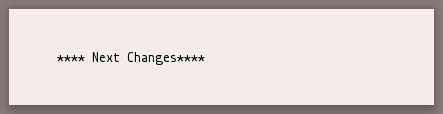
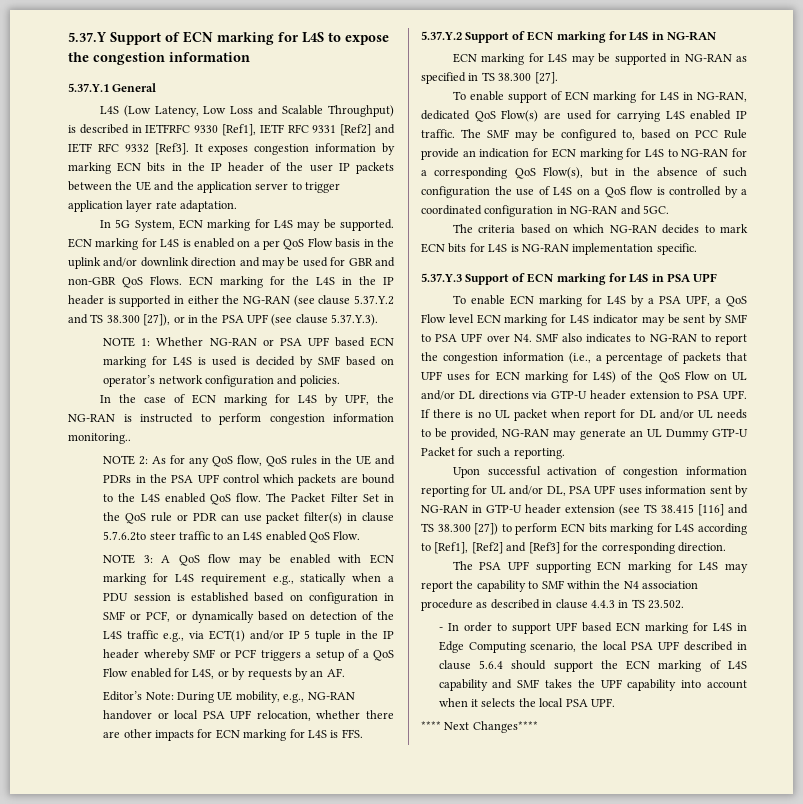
(57, 58) none -> [68,31,389,45] [68,52,250,65] [68,83,157,92] [99,105,395,117] [68,124,396,136] [68,143,395,155] [68,162,395,174] [68,181,340,193] [68,200,238,212] [99,219,394,231] [68,238,394,250] [68,257,395,269] [68,276,394,288] [68,295,394,307] [68,314,379,326] [103,337,395,347] [103,356,394,368] [103,375,340,387] [99,394,394,406] [68,413,394,425] [68,433,131,444] [103,455,395,467] [103,474,396,486] [103,493,394,505] [103,512,394,524] [103,531,361,543] [103,554,395,566] [103,573,394,585] [103,592,395,604] [103,611,394,623] [103,630,395,642] [103,649,394,661] [103,668,345,680] [103,691,355,703] [103,710,394,721] [103,729,363,741] [421,31,716,43] [452,53,747,65] [421,72,558,84] [452,91,748,103] [421,110,747,122] [421,129,747,141] [421,148,747,160] [421,167,747,179] [421,186,747,198] [421,205,669,217] [452,224,748,234] [421,243,697,255] [421,273,718,285] [452,295,747,307] [421,314,747,326] [421,333,747,345] [421,352,747,364] [421,371,747,383] [421,390,747,400] [421,409,747,421] [421,428,748,440] [421,447,565,459] [452,466,747,478] [421,485,748,497] [421,504,748,516] [421,523,747,535] [421,542,726,554] [452,561,748,573] [421,580,698,592] [421,599,684,611] [438,622,747,634] [438,641,747,653] [438,660,747,672] [438,679,747,691] [438,698,615,707] 5.37.Y Support of ECN marking for L4S to expose the congestion information // 5.37.Y.1 General // L4S (Low Latency, Low Loss and Scalable Throughput) is described in IETFRFC 9330 [Ref1], IETF RFC 9331 [Ref2] and IETF RFC 9332 [Ref3]. It exposes congestion information by marking ECN bits in the IP header of the user IP packets between the UE and the application server to trigger application layer rate adaptation. // In 5G System, ECN marking for L4S may be supported. ECN marking for L4S is enabled on a per QoS Flow basis in the uplink and/or downlink direction and may be used for GBR and non-GBR QoS Flows. ECN marking for the L4S in the IP header is supported in either the NG-RAN (see clause 5.37.Y.2 and TS 38.300 [27]), or in the PSA UPF (see clause 5.37.Y.3). // NOTE 1: Whether NG-RAN or PSA UPF based ECN marking for L4S is used is decided by SMF based on operator’s network configuration and policies. // In the case of ECN marking for L4S by UPF, the NG-RAN is instructed to perform congestion information monitoring.. // NOTE 2: As for any QoS flow, QoS rules in the UE and PDRs in the PSA UPF control which packets are bound to the L4S enabled QoS flow. The Packet Filter Set in the QoS rule or PDR can use packet filter(s) in clause 5.7.6.2to steer traffic to an L4S enabled QoS Flow. // NOTE 3: A QoS flow may be enabled with ECN marking for L4S requirement e.g., statically when a PDU session is established based on configuration in SMF or PCF, or dynamically based on detection of the L4S traffic e.g., via ECT(1) and/or IP 5 tuple in the IP header whereby SMF or PCF triggers a setup of a QoS Flow enabled for L4S, or by requests by an AF. // Editor’s Note: During UE mobility, e.g., NG-RAN handover or local PSA UPF relocation, whether there are other impacts for ECN marking for L4S is FFS. // 5.37.Y.2 Support of ECN marking for L4S in NG-RAN // ECN marking for L4S may be supported in NG-RAN as specified in TS 38.300 [27]. // To enable support of ECN marking for L4S in NG-RAN, dedicated QoS Flow(s) are used for carrying L4S enabled IP traffic. The SMF may be configured to, based on PCC Rule provide an indication for ECN marking for L4S to NG-RAN for a corresponding QoS Flow(s), but in the absence of such configuration the use of L4S on a QoS flow is controlled by a coordinated configuration in NG-RAN and 5GC. // The criteria based on which NG-RAN decides to mark ECN bits for L4S is NG-RAN implementation specific. // 5.37.Y.3 Support of ECN marking for L4S in PSA UPF // To enable ECN marking for L4S by a PSA UPF, a QoS Flow level ECN marking for L4S indicator may be sent by SMF to PSA UPF over N4. SMF also indicates to NG-RAN to report the congestion information (i.e., a percentage of packets that UPF uses for ECN marking for L4S) of the QoS Flow on UL and/or DL directions via GTP-U header extension to PSA UPF. If there is no UL packet when report for DL and/or UL needs to be provided, NG-RAN may generate an UL Dummy GTP-U Packet for such a reporting. // Upon successful activation of congestion information reporting for UL and/or DL, PSA UPF uses information sent by NG-RAN in GTP-U header extension (see TS 38.415 [116] and TS 38.300 [27]) to perform ECN bits marking for L4S according to [Ref1], [Ref2] and [Ref3] for the corresponding direction. // The PSA UPF supporting ECN marking for L4S may report the capability to SMF within the N4 association procedure as described in clause 4.4.3 in TS 23.502. // - In order to support UPF based ECN marking for L4S in Edge Computing scenario, the local PSA UPF described in clause 5.6.4 should support the ECN marking of L4S capability and SMF takes the UPF capability into account when it selects the local PSA UPF. //

